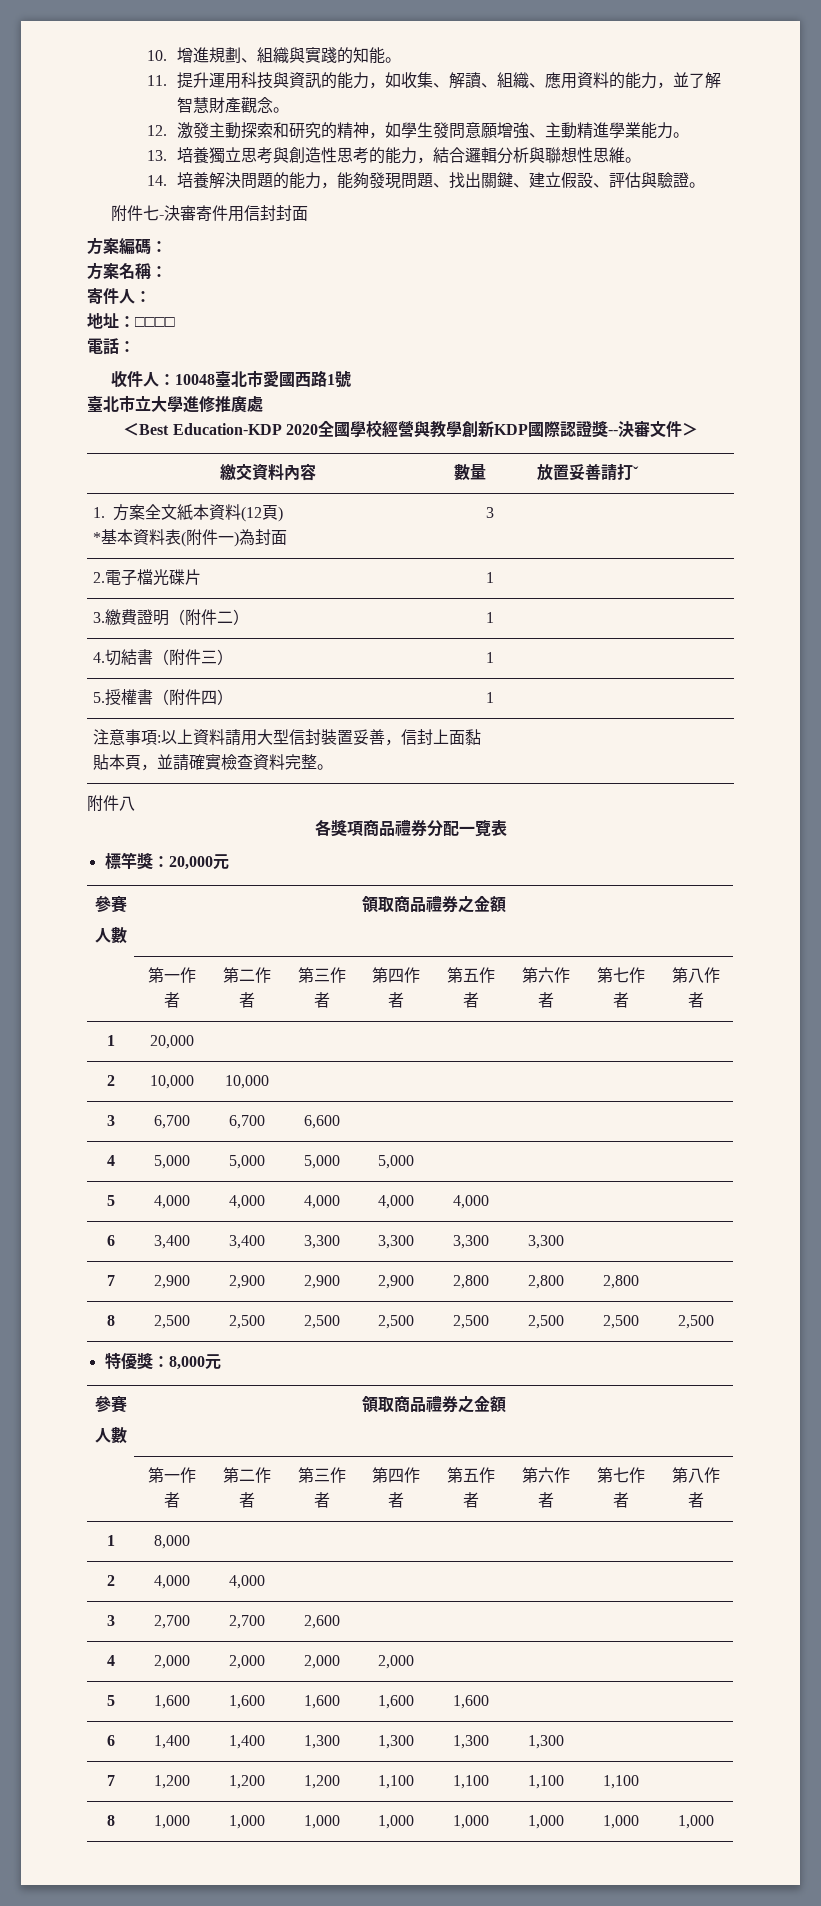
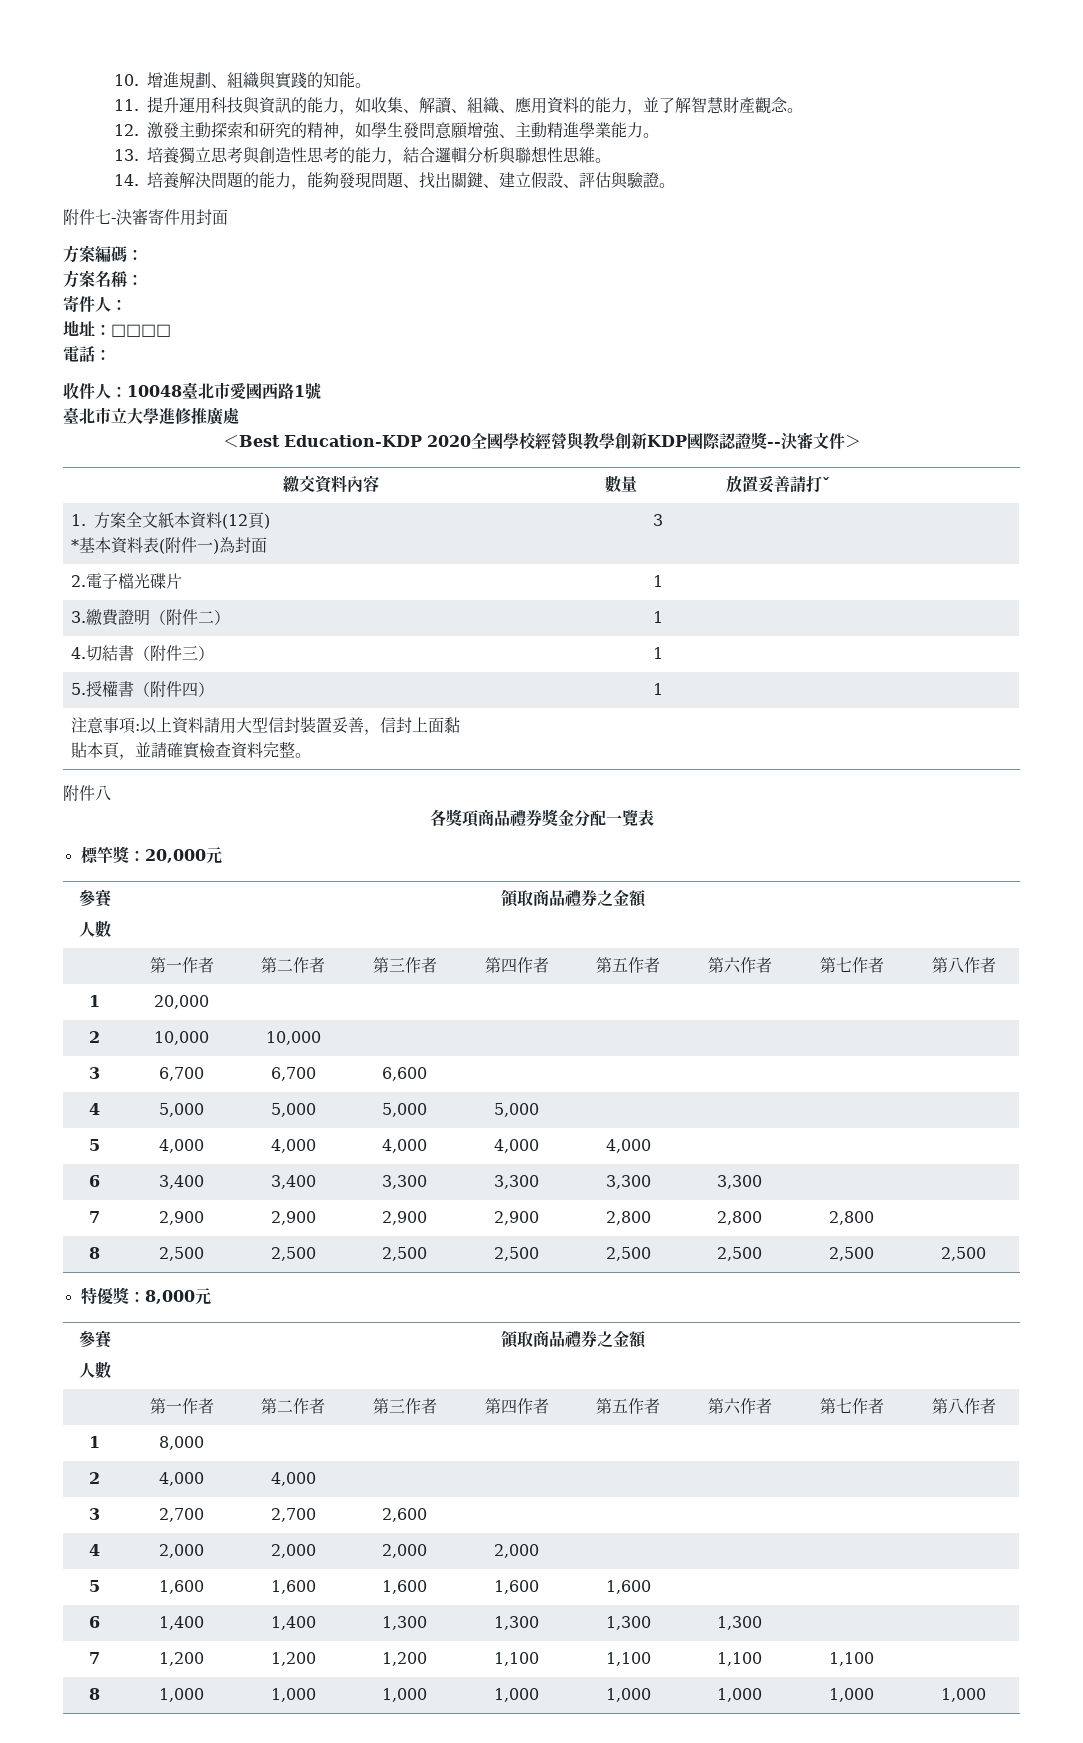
[244,205,277,221] 信封 -> (196, 217) none
(427, 828) none -> [541,809,574,826] 獎金

